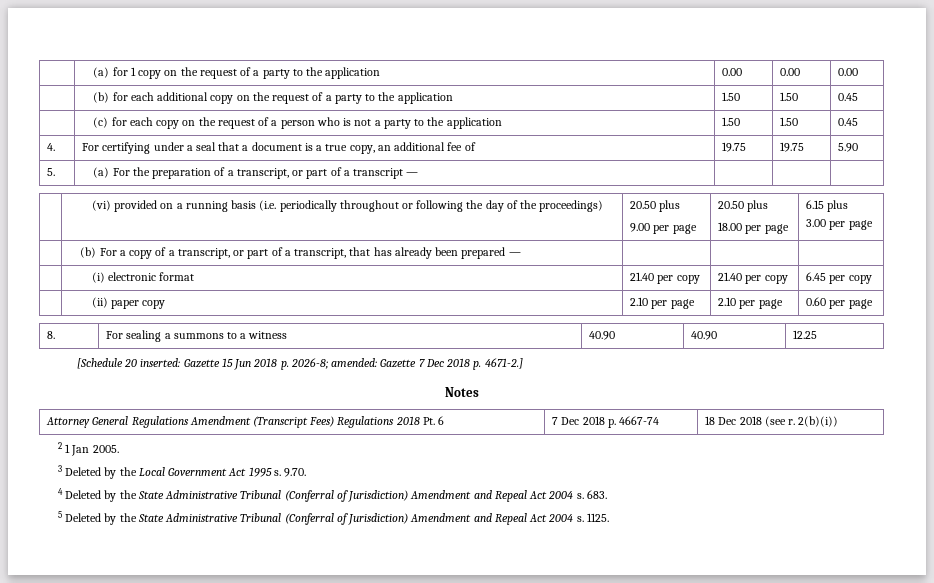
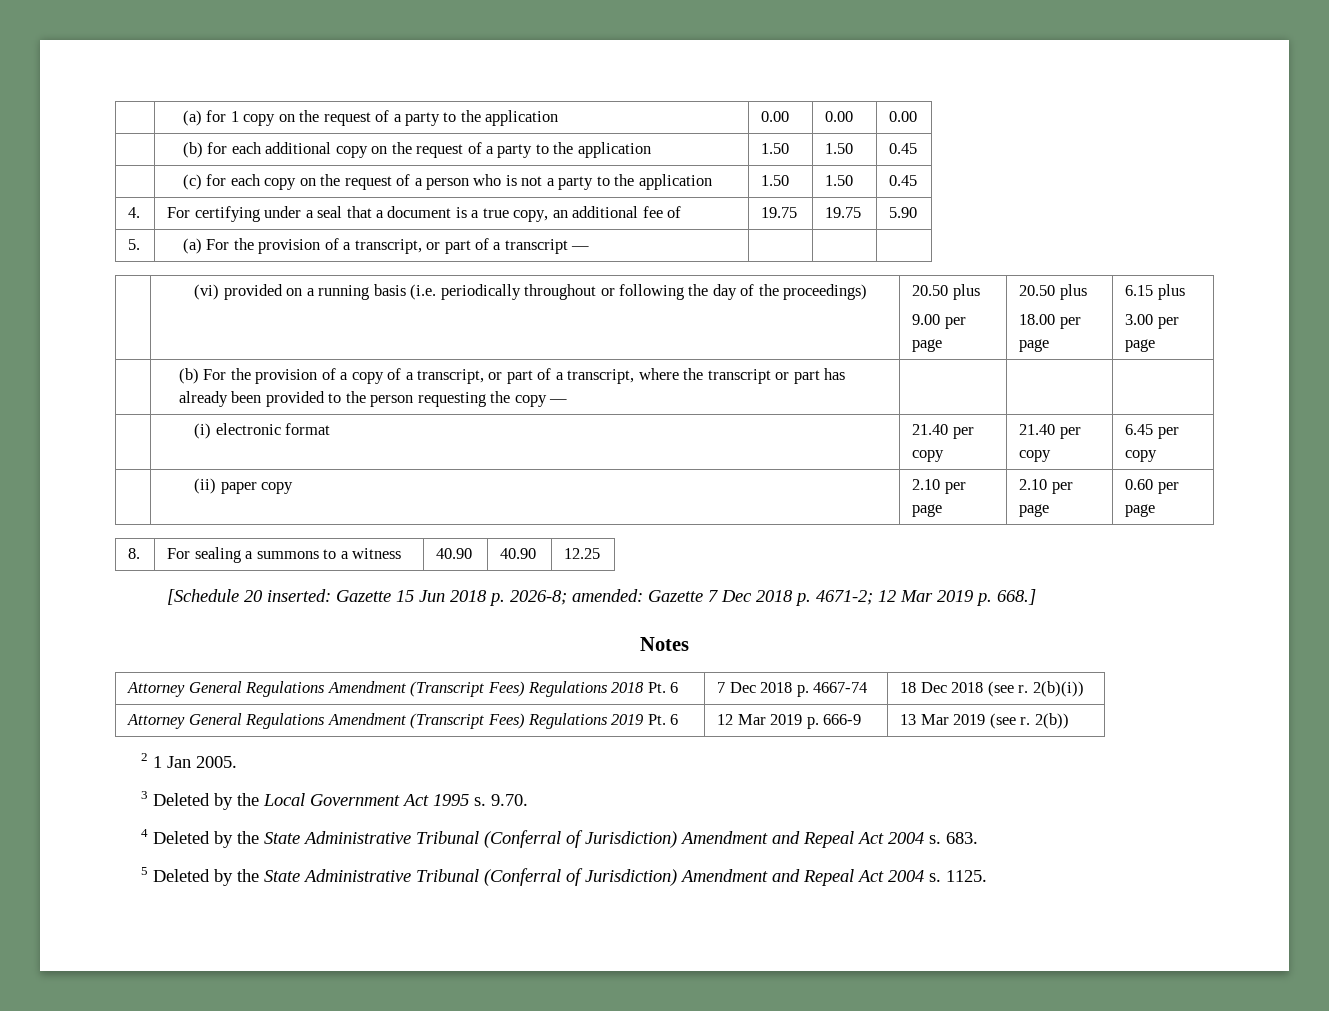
[152,168,212,179] preparation -> [258,239,321,254] provision
(117, 252) none -> [230,368,336,384] the provision of
[349,247,506,259] that has already been prepared -> [638,368,845,384] [178,391,547,407] where the transcript or part has already been provided to the person requesting the copy
[484,358,523,369] 4671-2.] -> [815,589,1036,606] 4671-2; 12 Mar 2019 p. 668.]
(839, 421) none -> [127,713,679,729] [717,714,862,729] [900,713,1069,729] // Attorney General Regulations Amendment (Transcript Fees) Regulations 2019 Pt. 6 | 12 Mar 2019 p. 666-9 | 13 Mar 2019 (see r. 2(b))

